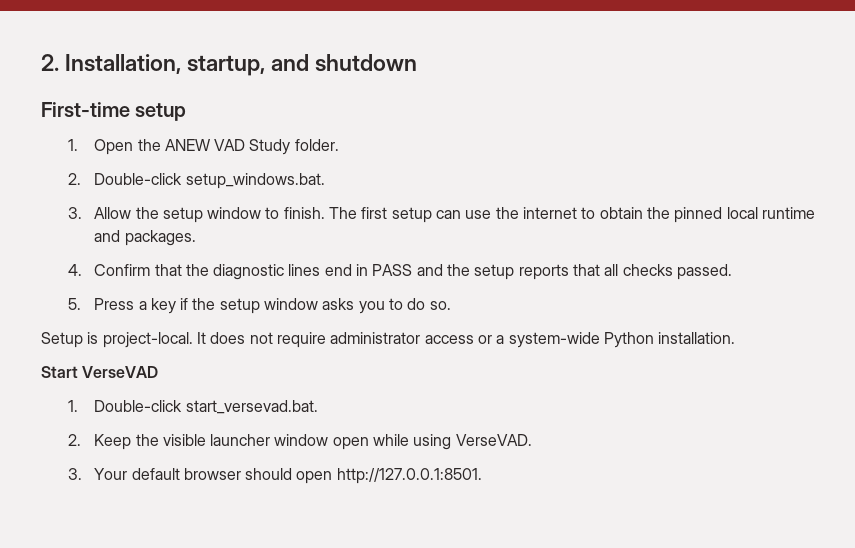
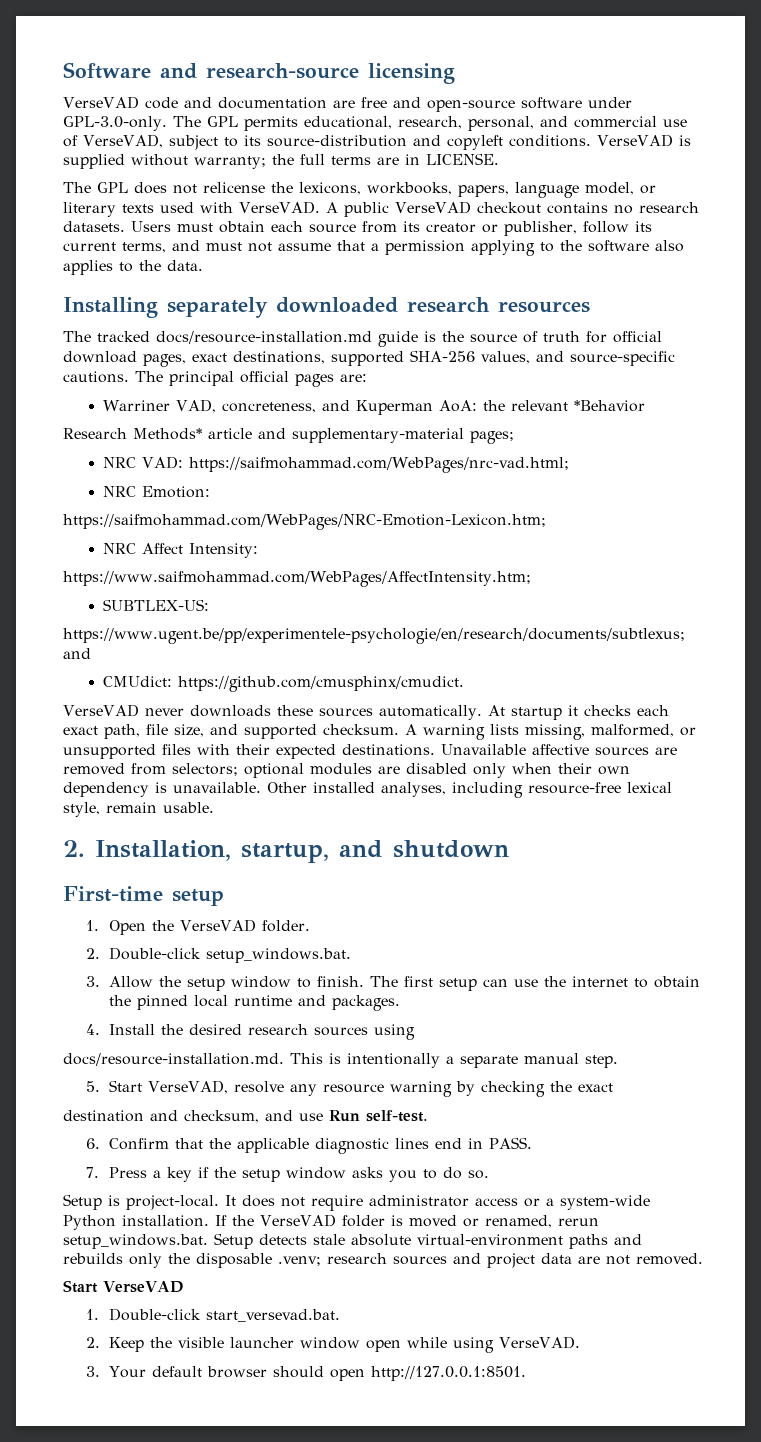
(41, 62) none -> [63,62,455,84] [63,96,632,112] [63,116,687,131] [63,134,691,150] [63,153,499,169] [63,182,656,198] [63,201,699,217] [63,221,652,236] [63,240,684,256] [63,260,203,275] [63,297,590,318] [63,331,662,347] [63,350,675,367] [63,371,367,387] [103,399,646,415] [63,428,514,444] [103,456,570,473] [103,486,211,498] [63,514,546,530] [103,543,259,558] [63,571,531,587] [103,599,210,611] [63,628,685,644] [63,648,91,659] [103,676,465,692] [63,704,669,720] [63,724,696,740] [63,744,677,759] [63,763,630,778] [63,782,672,798] [63,802,214,817] Software and research-source licensing // VerseVAD code and documentation are free and open-source software under GPL-3.0-only. The GPL permits educational, research, personal, and commercial use of VerseVAD, subject to its source-distribution and copyleft conditions. VerseVAD is supplied without warranty; the full terms are in LICENSE. // The GPL does not relicense the lexicons, workbooks, papers, language model, or literary texts used with VerseVAD. A public VerseVAD checkout contains no research datasets. Users must obtain each source from its creator or publisher, follow its current terms, and must not assume that a permission applying to the software also applies to the data. // Installing separately downloaded research resources // The tracked docs/resource-installation.md guide is the source of truth for official download pages, exact destinations, supported SHA-256 values, and source-specific cautions. The principal official pages are: // Warriner VAD, concreteness, and Kuperman AoA: the relevant *Behavior // Research Methods* article and supplementary-material pages; // NRC VAD: https://saifmohammad.com/WebPages/nrc-vad.html; // NRC Emotion: // https://saifmohammad.com/WebPages/NRC-Emotion-Lexicon.htm; // NRC Affect Intensity: // https://www.saifmohammad.com/WebPages/AffectIntensity.htm; // SUBTLEX-US: // https://www.ugent.be/pp/experimentele-psychologie/en/research/documents/subtlexus; and // CMUdict: https://github.com/cmusphinx/cmudict. // VerseVAD never downloads these sources automatically. At startup it checks each exact path, file size, and supported checksum. A warning lists missing, malformed, or unsupported files with their expected destinations. Unavailable affective sources are removed from selectors; optional modules are disabled only when their own dependency is unavailable. Other installed analyses, including resource-free lexical style, remain usable. //
[164,139,291,155] ANEW VAD Study -> [179,919,256,932] VerseVAD
(82, 270) none -> [108,1024,415,1040] [63,1053,618,1068] [85,1080,613,1097] [63,1110,428,1123] [85,1138,100,1149] Install the desired research sources using // docs/resource-installation.md. This is intentionally a separate manual step. // 5. Start VerseVAD, resolve any resource warning by checking the exact // destination and checksum, and use Run self-test. // 6.
(209, 270) none -> [236,1138,309,1153] applicable
[372,264,732,280] [67,298,81,310] PASS and the setup reports that all checks passed. // 5. -> [488,1137,532,1149] [85,1167,99,1178] PASS. // 7.
(736, 338) none -> [215,1214,599,1228] [63,1233,642,1249] [63,1253,703,1268] If the VerseVAD folder is moved or renamed, rerun setup_windows.bat. Setup detects stale absolute virtual-environment paths and rebuilds only the disposable .venv; research sources and project data are not removed.

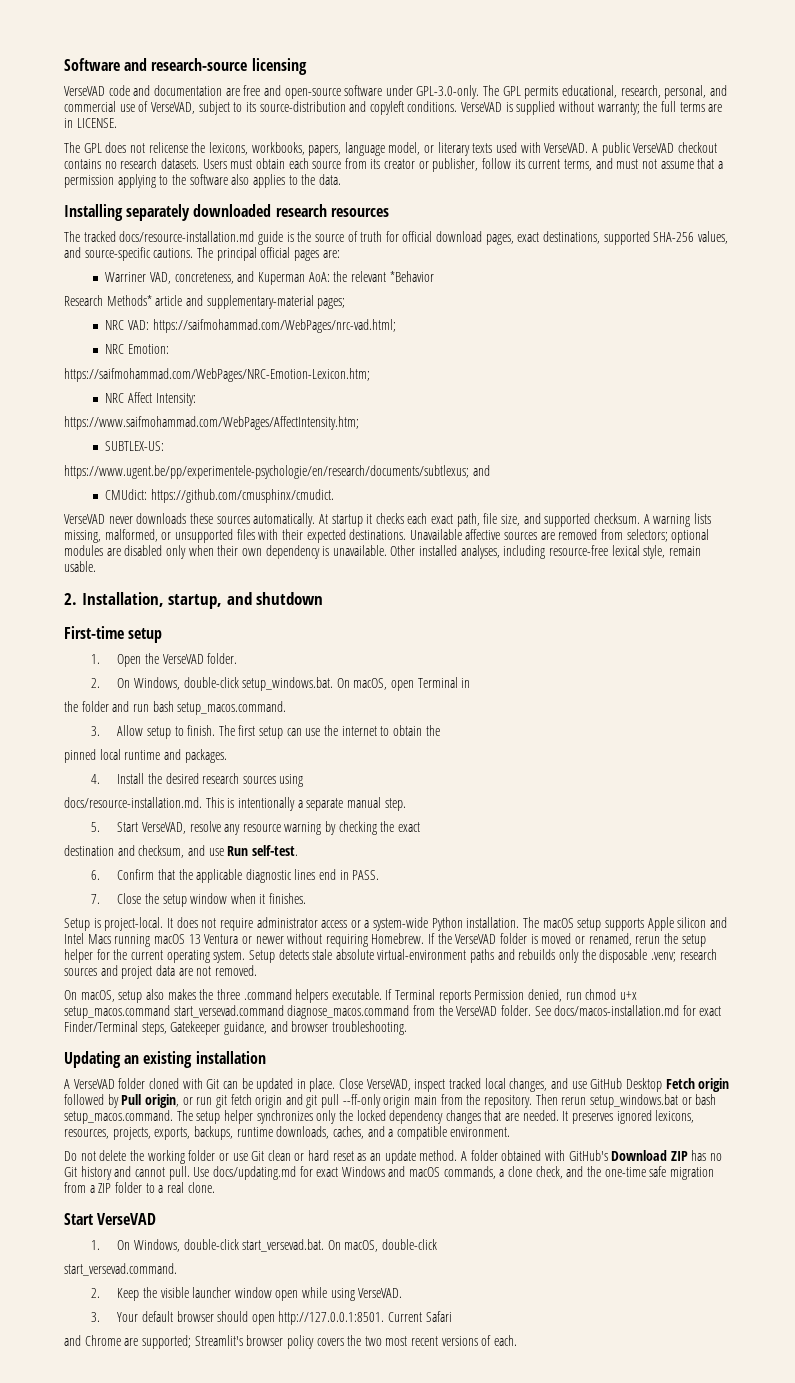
[108,947,351,963] Double-click setup_windows.bat. -> [117,677,471,691] [64,701,287,715] On Windows, double-click setup_windows.bat. On macOS, open Terminal in // the folder and run bash setup_macos.command.
[158,976,291,991] the setup window -> [146,726,171,739] setup
(131, 1000) none -> (440, 730) //
[108,1167,489,1182] Press a key if the setup window asks you to do so. -> [117,893,307,907] Close the setup window when it finishes.
(209, 1221) none -> [523,917,727,931] [64,933,425,947] The macOS setup supports Apple silicon and Intel Macs running macOS 13 Ventura or newer without requiring Homebrew.
[63,1234,208,1249] setup_windows.bat. -> [663,933,706,947] [64,949,246,963] the setup helper for the current operating system.
[63,1280,184,1293] [85,1308,340,1322] Start VerseVAD // 1. Double-click start_versevad.bat. -> [64,989,637,1003] [64,1005,722,1019] [64,1021,407,1035] [64,1051,266,1068] [64,1078,730,1092] [64,1094,717,1108] [64,1110,695,1124] [64,1126,511,1140] [64,1150,723,1164] [64,1166,714,1180] [64,1182,215,1193] [64,1213,157,1225] [90,1239,438,1252] [64,1263,177,1276] On macOS, setup also makes the three .command helpers executable. If Terminal reports Permission denied, run chmod u+x setup_macos.command start_versevad.command diagnose_macos.command from the VerseVAD folder. See docs/macos-installation.md for exact Finder/Terminal steps, Gatekeeper guidance, and browser troubleshooting. // Updating an existing installation // A VerseVAD folder cloned with Git can be updated in place. Close VerseVAD, inspect tracked local changes, and use GitHub Desktop Fetch origin followed by Pull origin, or run git fetch origin and git pull --ff-only origin main from the repository. Then rerun setup_windows.bat or bash setup_macos.command. The setup helper synchronizes only the locked dependency changes that are needed. It preserves ignored lexicons, resources, projects, exports, backups, runtime downloads, caches, and a compatible environment. // Do not delete the working folder or use Git clean or hard reset as an update method. A folder obtained with GitHub's Download ZIP has no Git history and cannot pull. Use docs/updating.md for exact Windows and macOS commands, a clone check, and the one-time safe migration from a ZIP folder to a real clone. // Start VerseVAD // 1. On Windows, double-click start_versevad.bat. On macOS, double-click // start_versevad.command.
(526, 1373) none -> [388,1311,452,1322] [64,1335,518,1349] Current Safari // and Chrome are supported; Streamlit's browser policy covers the two most recent versions of each.

